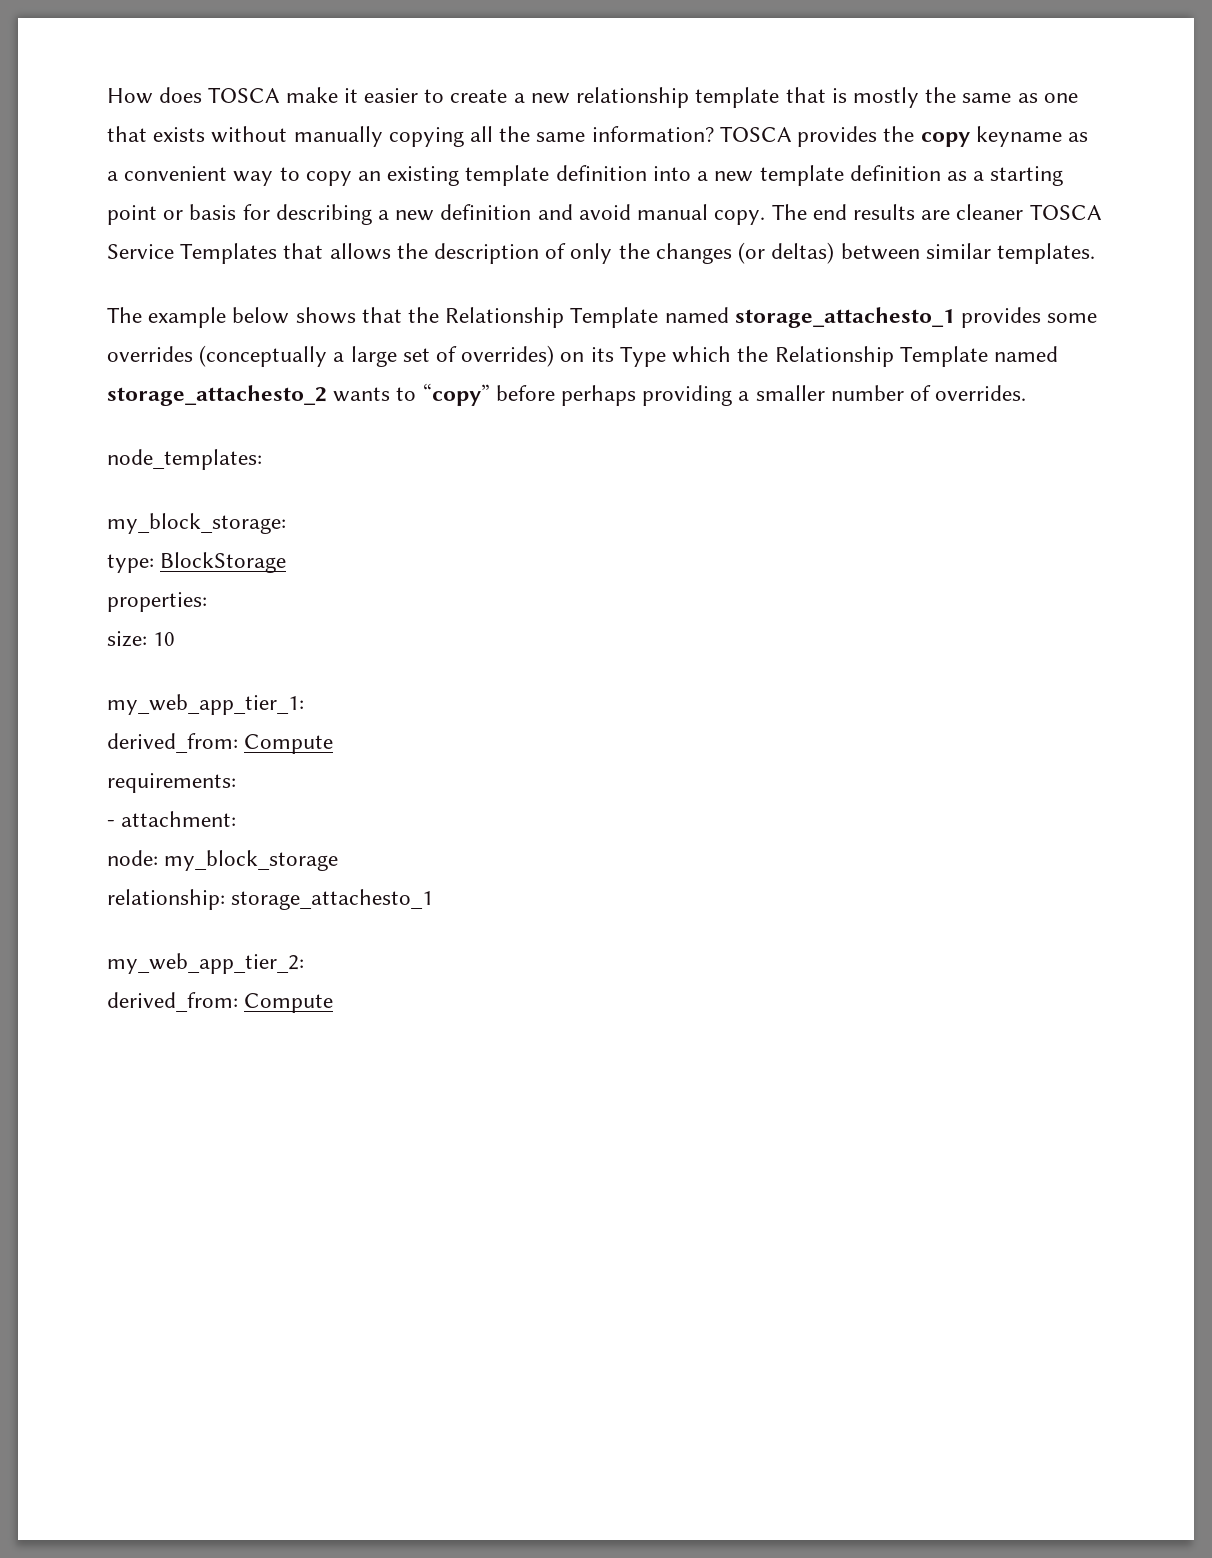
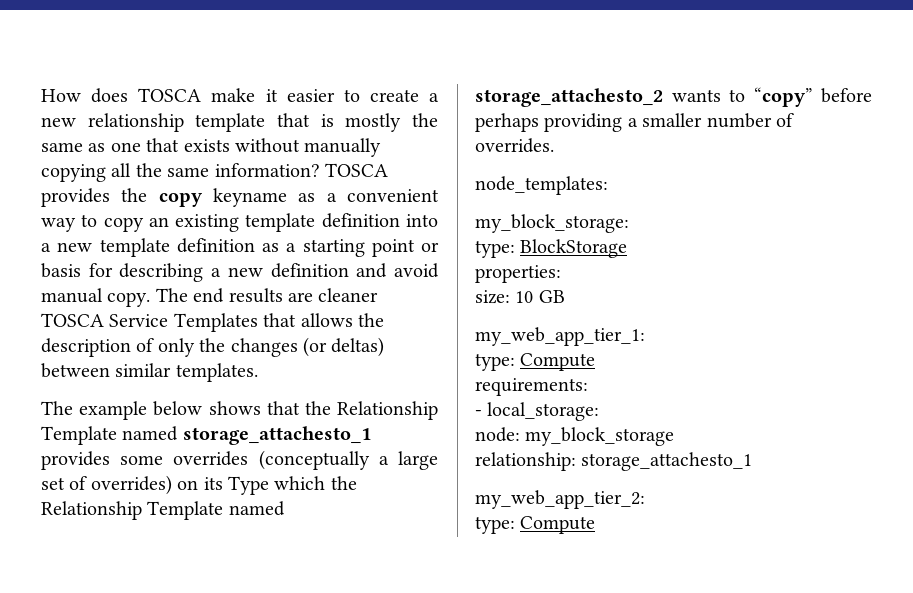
(176, 639) none -> [538,290,565,303] GB
[107,733,238,753] derived_from: -> [475,353,515,371] type:
[121,811,237,827] attachment: -> [487,402,600,421] local_storage:
[107,992,238,1012] derived_from: -> [475,516,515,534] type:

